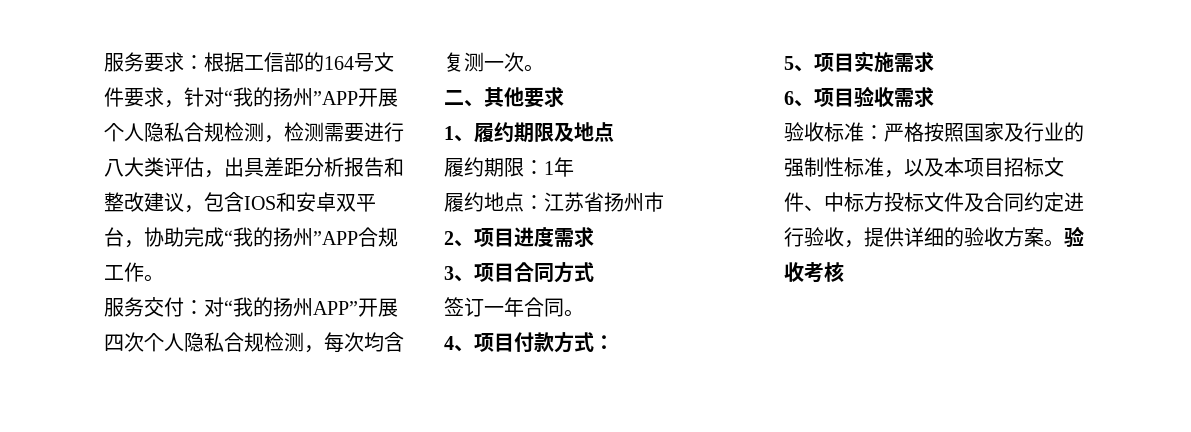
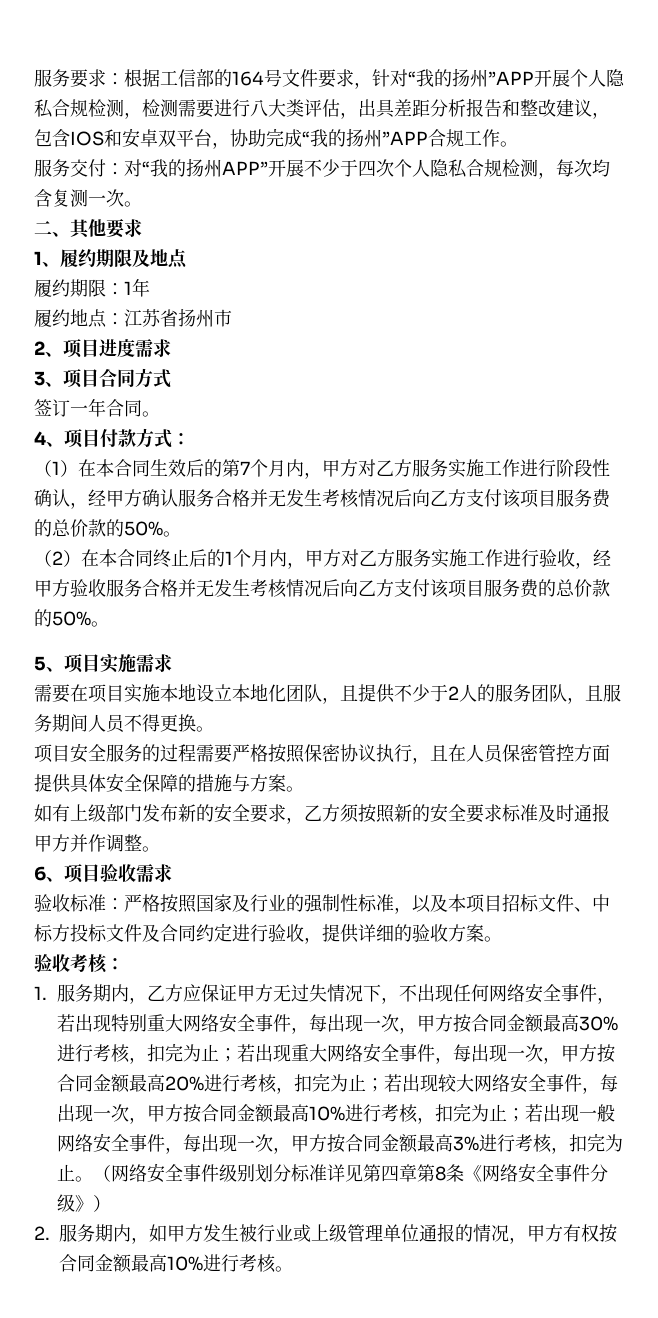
(398, 307) none -> [304,159,358,177] 不少于
(614, 342) none -> [34,459,610,479] [34,489,611,509] [34,519,181,537] [34,549,611,569] [34,579,610,598] [34,609,109,627] // （1）在本合同生效后的第7个月内，甲方对乙方服务实施工作进行阶段性确认，经甲方确认服务合格并无发生考核情况后向乙方支付该项目服务费的总价款的50%。 // （2）在本合同终止后的1个月内，甲方对乙方服务实施工作进行验收，经甲方验收服务合格并无发生考核情况后向乙方支付该项目服务费的总价款的50%。
(934, 62) none -> [34,684,621,704] [34,714,214,733] [34,743,610,764] [34,773,304,793] [34,803,610,824] [34,834,160,852] // 需要在项目实施本地设立本地化团队，且提供不少于2人的服务团队，且服务期间人员不得更换。 // 项目安全服务的过程需要严格按照保密协议执行，且在人员保密管控方面提供具体安全保障的措施与方案。 // 如有上级部门发布新的安全要求，乙方须按照新的安全要求标准及时通报甲方并作调整。
(1064, 243) none -> (502, 939) //
(844, 272) none -> [106,958,124,970] [34,983,615,1004] [56,1013,618,1034] [56,1043,615,1064] [56,1073,618,1094] [56,1103,615,1124] [56,1133,623,1154] [56,1163,608,1183] [56,1194,111,1212] [34,1223,617,1244] [59,1254,293,1273] ： // 1.服务期内，乙方应保证甲方无过失情况下，不出现任何网络安全事件，若出现特别重大网络安全事件，每出现一次，甲方按合同金额最高30%进行考核，扣完为止；若出现重大网络安全事件，每出现一次，甲方按合同金额最高20%进行考核，扣完为止；若出现较大网络安全事件，每出现一次，甲方按合同金额最高10%进行考核，扣完为止；若出现一般网络安全事件，每出现一次，甲方按合同金额最高3%进行考核，扣完为止。（网络安全事件级别划分标准详见第四章第8条《网络安全事件分级》） // 2.服务期内，如甲方发生被行业或上级管理单位通报的情况，甲方有权按合同金额最高10%进行考核。

